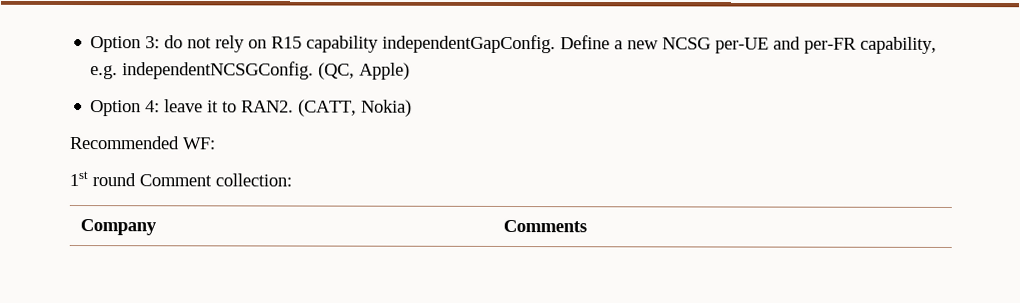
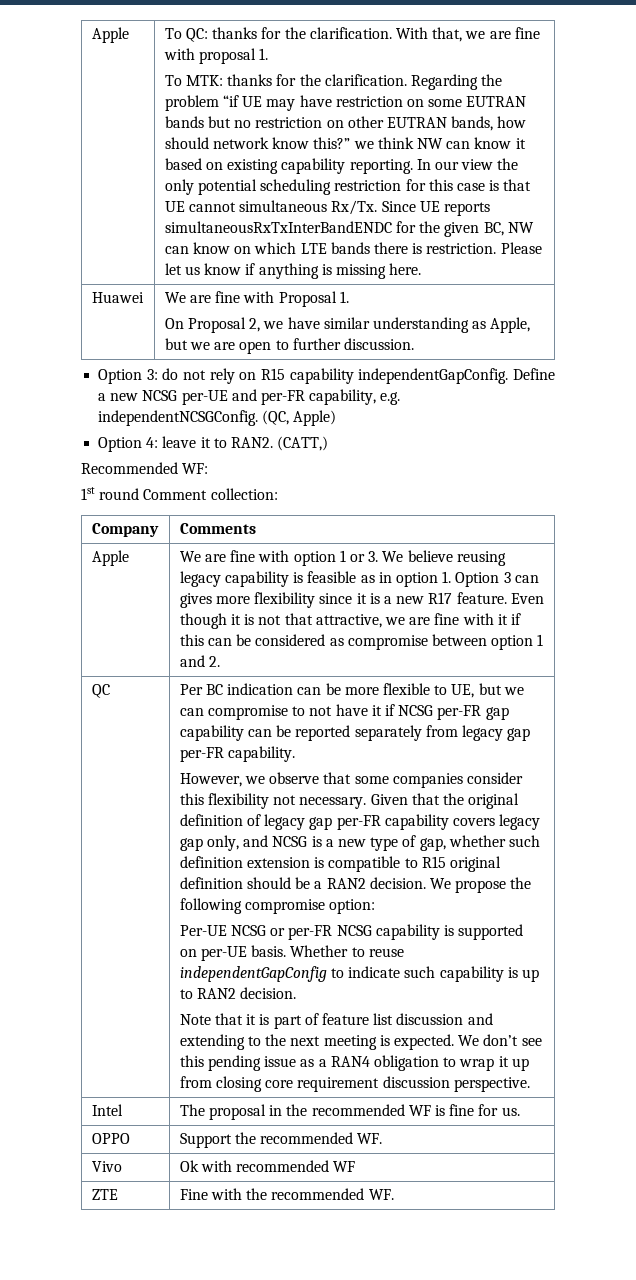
(90, 44) none -> [91,27,129,43] [164,27,540,42] [163,48,269,64] [164,74,503,90] [164,95,527,111] [164,116,527,131] [164,137,526,149] [164,158,519,174] [164,179,532,195] [164,200,490,216] [164,221,534,237] [164,242,542,254] [164,263,422,279] [91,292,144,303] [164,291,349,307] [164,317,531,333] [164,338,414,354] Apple | To QC: thanks for the clarification. With that, we are fine with proposal 1. // To MTK: thanks for the clarification. Regarding the problem “if UE may have restriction on some EUTRAN bands but no restriction on other EUTRAN bands, how should network know this?” we think NW can know it based on existing capability reporting. In our view the only potential scheduling restriction for this case is that UE cannot simultaneous Rx/Tx. Since UE reports simultaneousRxTxInterBandENDC for the given BC, NW can know on which LTE bands there is restriction. Please let us know if anything is missing here. // Huawei | We are fine with Proposal 1. // On Proposal 2, we have similar understanding as Apple, but we are open to further discussion. //
[298,99,413,117] (CATT, Nokia) -> [277,436,329,451] (CATT,)
(587, 226) none -> [91,550,129,566] [179,550,506,566] [179,571,539,587] [179,592,544,608] [179,613,521,629] [179,634,544,650] [179,655,221,667] [91,684,110,698] [179,683,524,698] [179,704,509,720] [179,725,531,741] [179,746,296,762] [179,772,523,788] [179,793,520,809] [179,814,541,830] [179,835,540,851] [179,856,501,872] [179,877,532,893] [179,898,376,914] [179,924,524,940] [179,945,404,961] [179,966,539,982] [179,987,297,999] [179,1013,493,1029] [179,1034,542,1050] [179,1055,529,1071] [179,1076,530,1092] [91,1104,123,1116] [179,1104,520,1120] [91,1133,130,1144] [179,1132,383,1148] [91,1161,122,1172] [179,1160,356,1172] [91,1189,118,1200] [179,1188,394,1200] // Apple | We are fine with option 1 or 3. We believe reusing legacy capability is feasible as in option 1. Option 3 can gives more flexibility since it is a new R17 feature. Even though it is not that attractive, we are fine with it if this can be considered as compromise between option 1 and 2. // QC | Per BC indication can be more flexible to UE, but we can compromise to not have it if NCSG per-FR gap capability can be reported separately from legacy gap per-FR capability. // However, we observe that some companies consider this flexibility not necessary. Given that the original definition of legacy gap per-FR capability covers legacy gap only, and NCSG is a new type of gap, whether such definition extension is compatible to R15 original definition should be a RAN2 decision. We propose the following compromise option: // Per-UE NCSG or per-FR NCSG capability is supported on per-UE basis. Whether to reuse independentGapConfig to indicate such capability is up to RAN2 decision. // Note that it is part of feature list discussion and extending to the next meeting is expected. We don’t see this pending issue as a RAN4 obligation to wrap it up from closing core requirement discussion perspective. // Intel | The proposal in the recommended WF is fine for us. // OPPO | Support the recommended WF. // Vivo | Ok with recommended WF // ZTE | Fine with the recommended WF.

